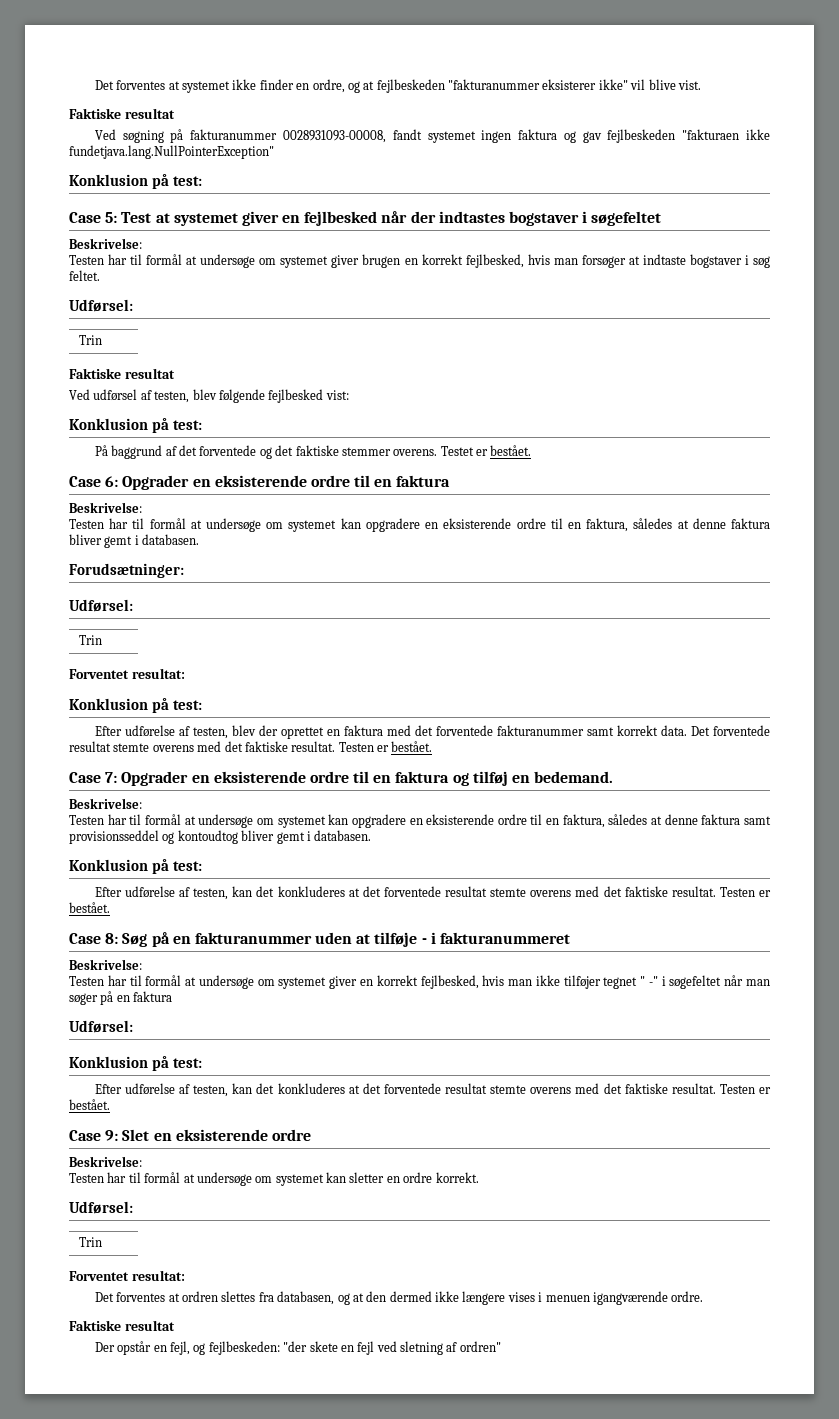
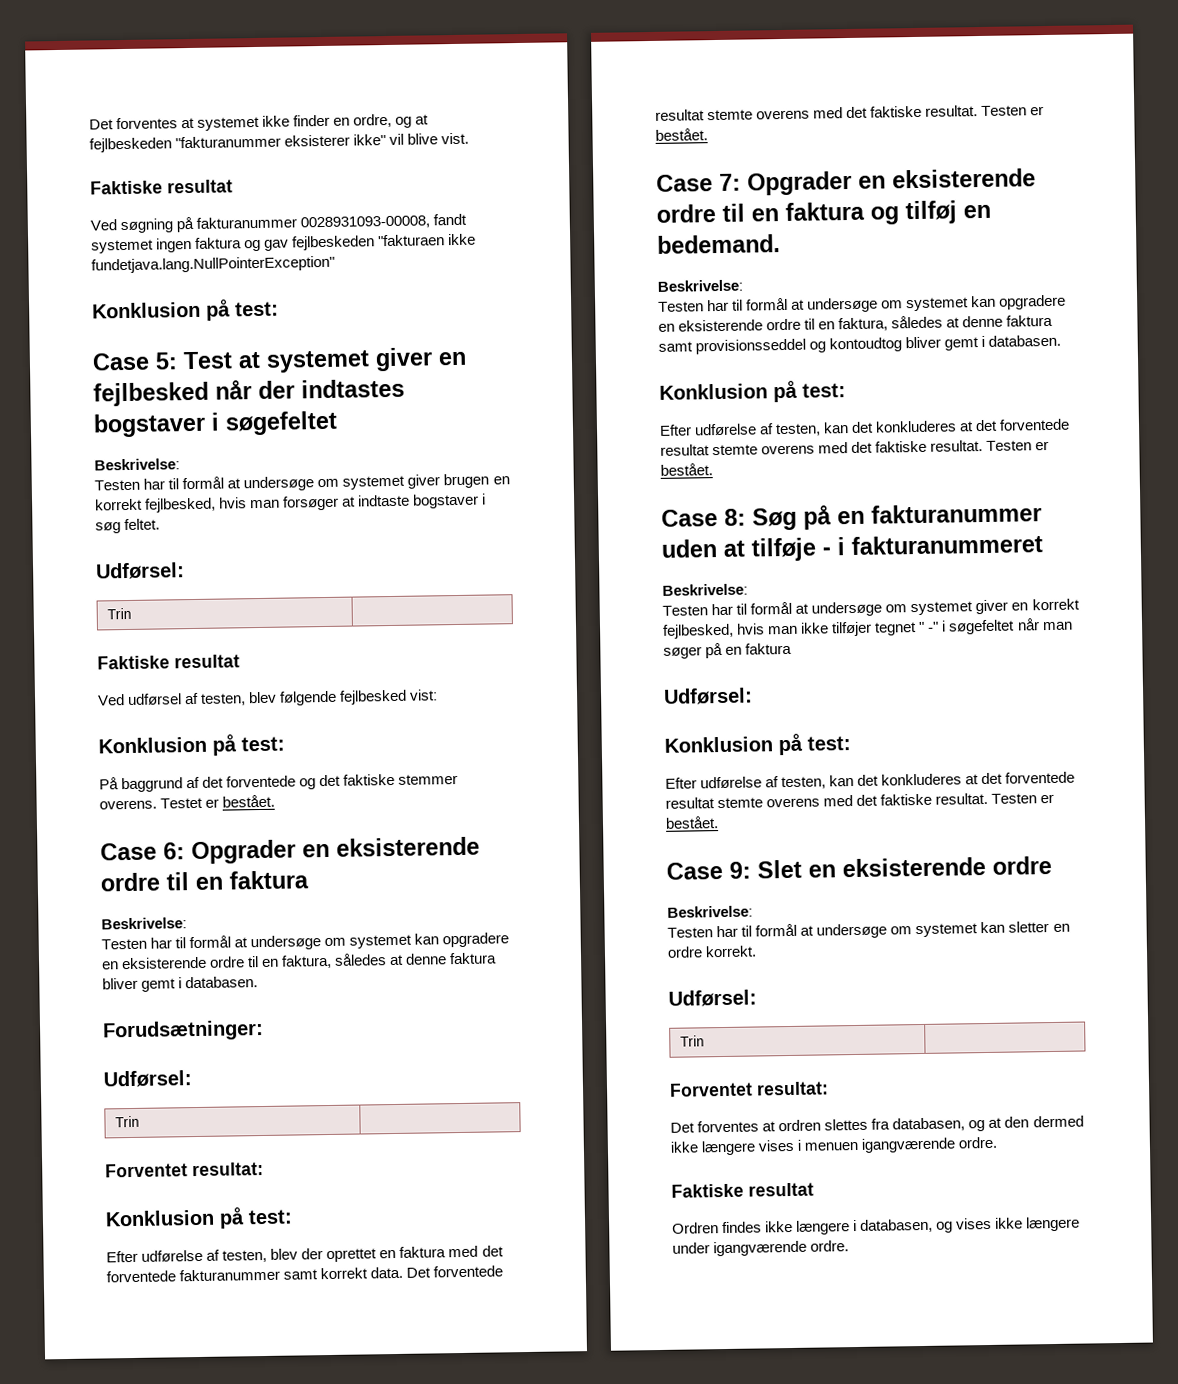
[94,1341,501,1355] Der opstår en fejl, og fejlbeskeden: "der skete en fejl ved sletning af ordren" -> [672,1216,1081,1235] [672,1240,850,1257] Ordren findes ikke længere i databasen, og vises ikke længere under igangværende ordre.

